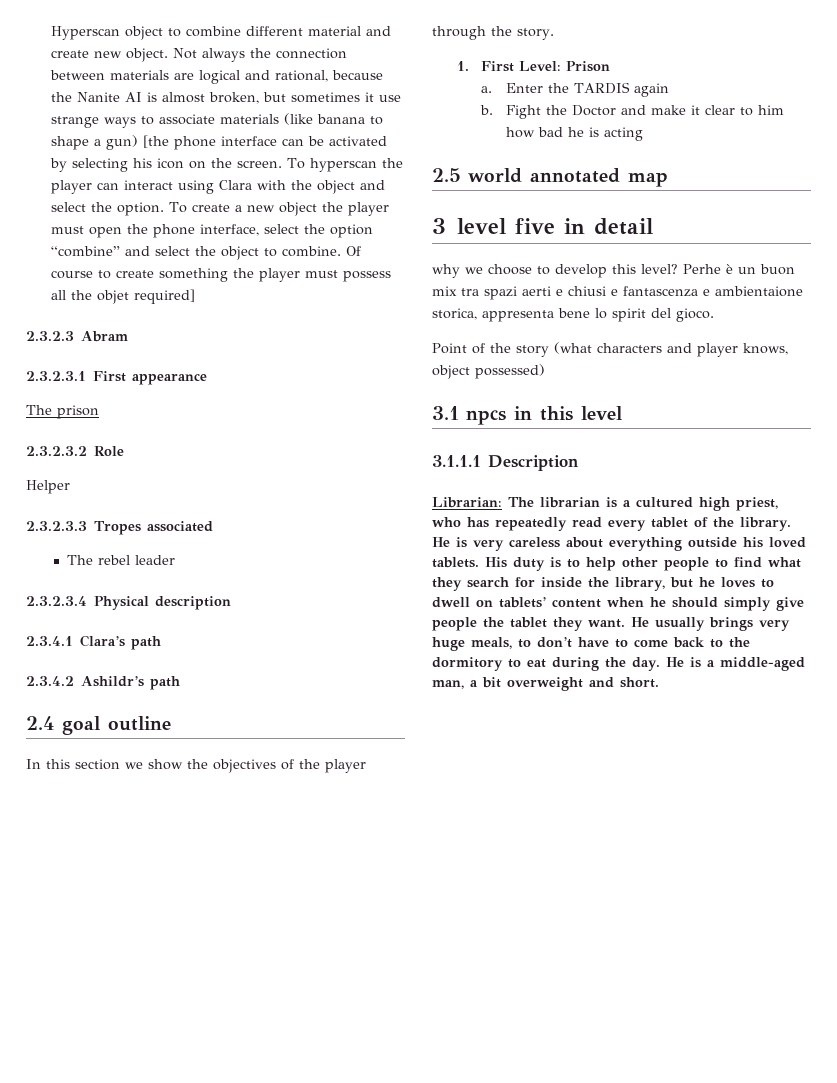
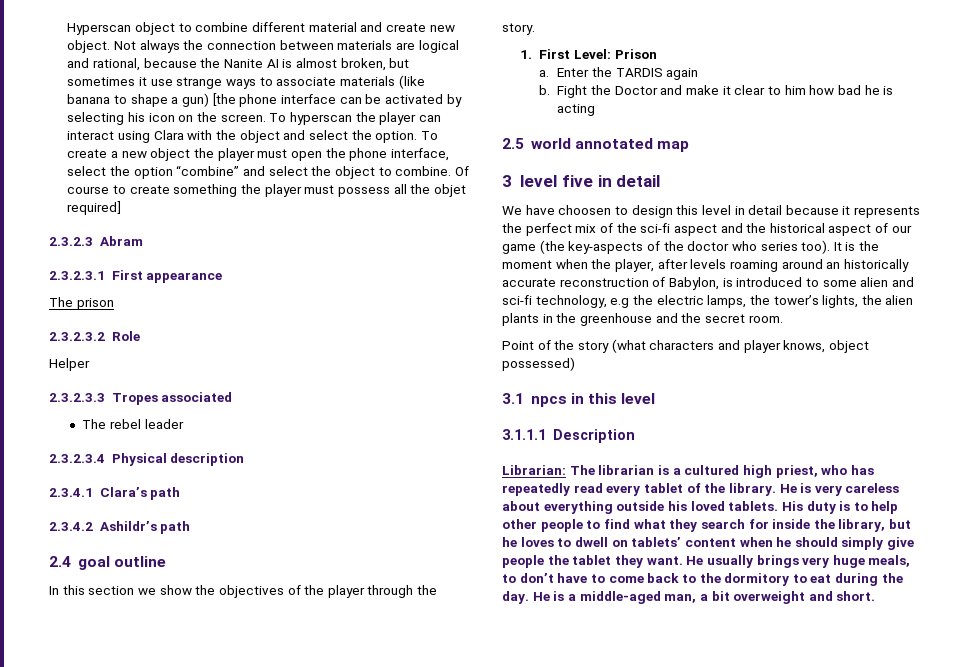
[432,264,795,278] [432,286,803,300] [432,308,714,322] why we choose to develop this level? Perhe è un buon mix tra spazi aerti e chiusi e fantascenza e ambientaione storica, appresenta bene lo spirit del gioco. -> [502,205,921,218] [502,223,912,236] [502,240,880,254] [502,259,909,272] [502,277,914,290] [502,295,914,308] [502,313,783,326] We have choosen to design this level in detail because it represents the perfect mix of the sci-fi aspect and the historical aspect of our game (the key-aspects of the doctor who series too). It is the moment when the player, after levels roaming around an historically accurate reconstruction of Babylon, is introduced to some alien and sci-fi technology, e.g the electric lamps, the tower’s lights, the alien plants in the greenhouse and the secret room.

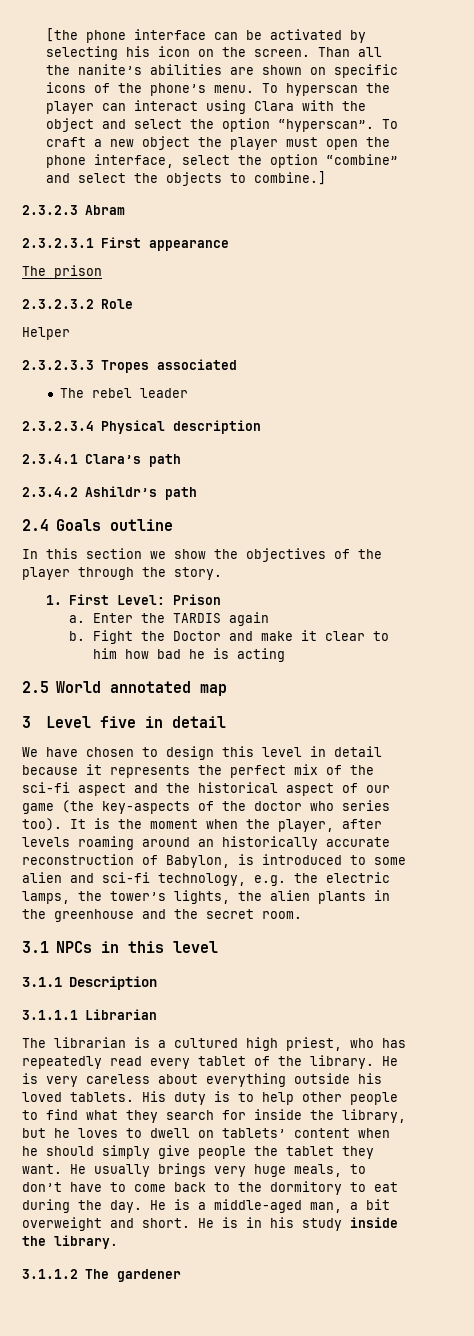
[67,22,455,35] [67,40,459,53] [67,58,410,71] [67,75,425,89] [67,93,210,107] Hyperscan object to combine different material and create new object. Not always the connection between materials are logical and rational, because the Nanite AI is almost broken, but sometimes it use strange ways to associate materials (like banana to shape a gun) -> (45, 35) none
(266, 118) none -> [317,47,382,57] [45,64,398,78] [45,82,254,96] Than all the nanite’s abilities are shown on specific icons of the phone’s menu.
[375,131,438,143] [67,149,108,158] option. To create -> [221,118,398,132] [45,137,86,147] option “hyperscan”. To craft
[334,166,469,179] [67,184,466,197] [67,201,122,215] object to combine. Of course to create something the player must possess all the objet required] -> [165,171,326,186] objects to combine.]
[77,556,110,570] goal -> [55,519,101,531] Goals
[530,138,571,149] world -> [55,681,101,693] World
[520,175,558,187] level -> [45,716,91,728] Level
[558,205,612,215] choosen -> [86,747,134,757] chosen
[610,298,630,308] e.g -> [254,875,286,886] e.g.
[502,339,869,353] [502,357,575,371] // Point of the story (what characters and player knows, object possessed) -> (302, 915) none
[530,396,567,407] npcs -> [55,941,92,953] NPCs
[502,429,546,440] 3.1.1.1 -> [22,977,62,987] 3.1.1
[502,465,566,475] Librarian: -> [22,1009,157,1020] 3.1.1.1 Librarian //
(876, 596) none -> [198,1217,398,1231] [22,1235,118,1249] [22,1269,181,1282] He is in his study inside the library. // 3.1.1.2 The gardener

